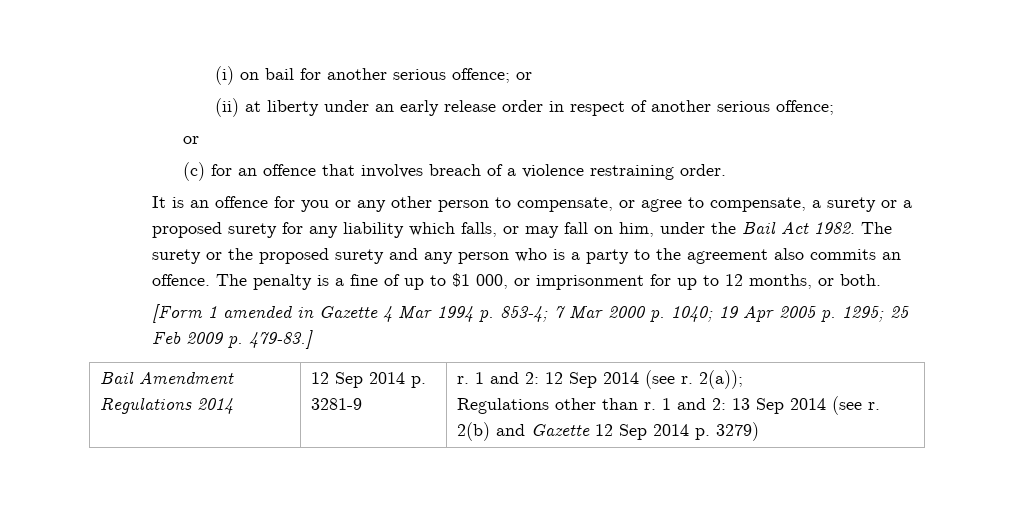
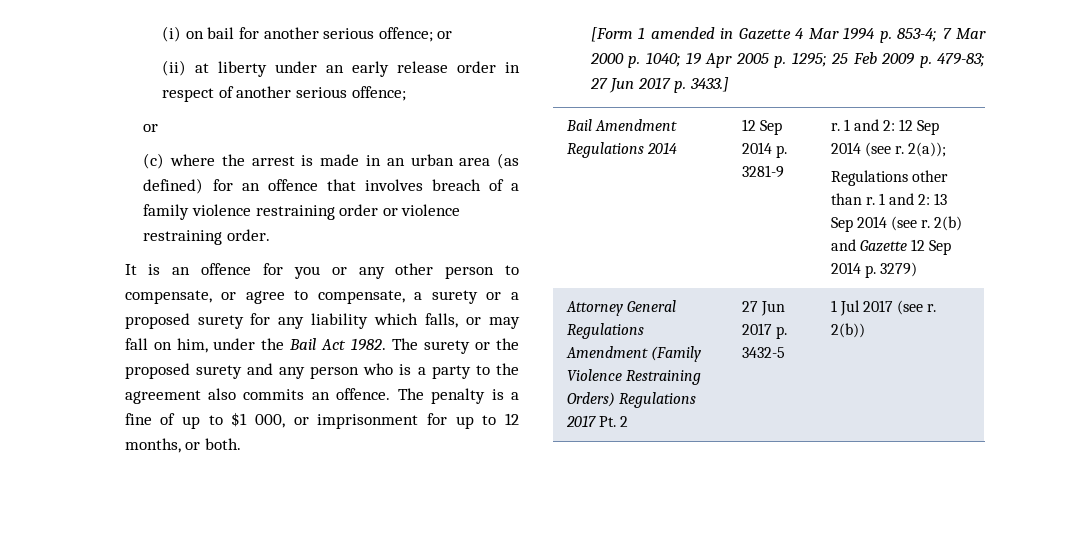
(206, 171) none -> [170,153,519,169] [143,178,204,194] where the arrest is made in an urban area (as defined)
(517, 172) none -> [143,204,398,220] family violence restraining order or
[248,330,313,349] 479-83.] -> [936,53,985,67] [589,77,730,93] 479-83; 27 Jun 2017 p. 3433.]
(759, 431) none -> [565,300,676,316] [566,323,644,339] [565,346,701,362] [566,369,701,385] [566,392,696,408] [565,415,628,427] [741,301,785,316] [741,323,787,339] [741,347,785,358] [830,300,937,316] [830,323,865,338] // Attorney General Regulations Amendment (Family Violence Restraining Orders) Regulations 2017 Pt. 2 | 27 Jun 2017 p. 3432-5 | 1 Jul 2017 (see r. 2(b))

